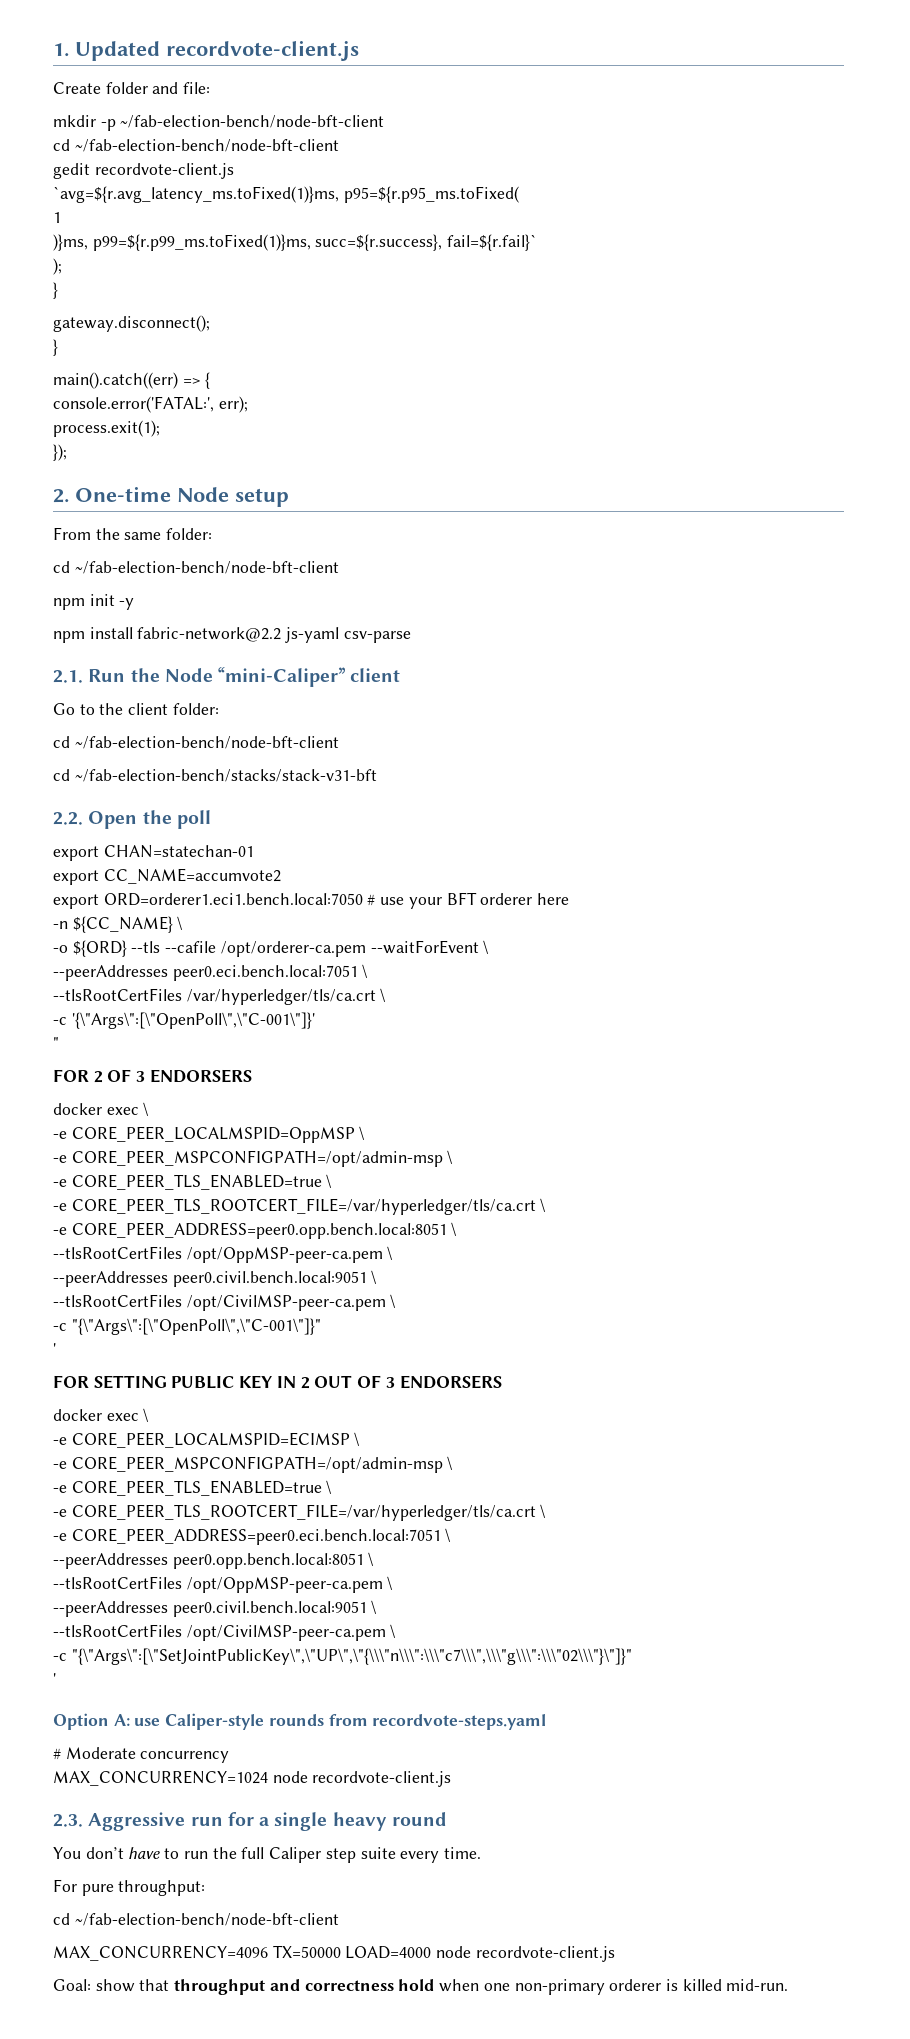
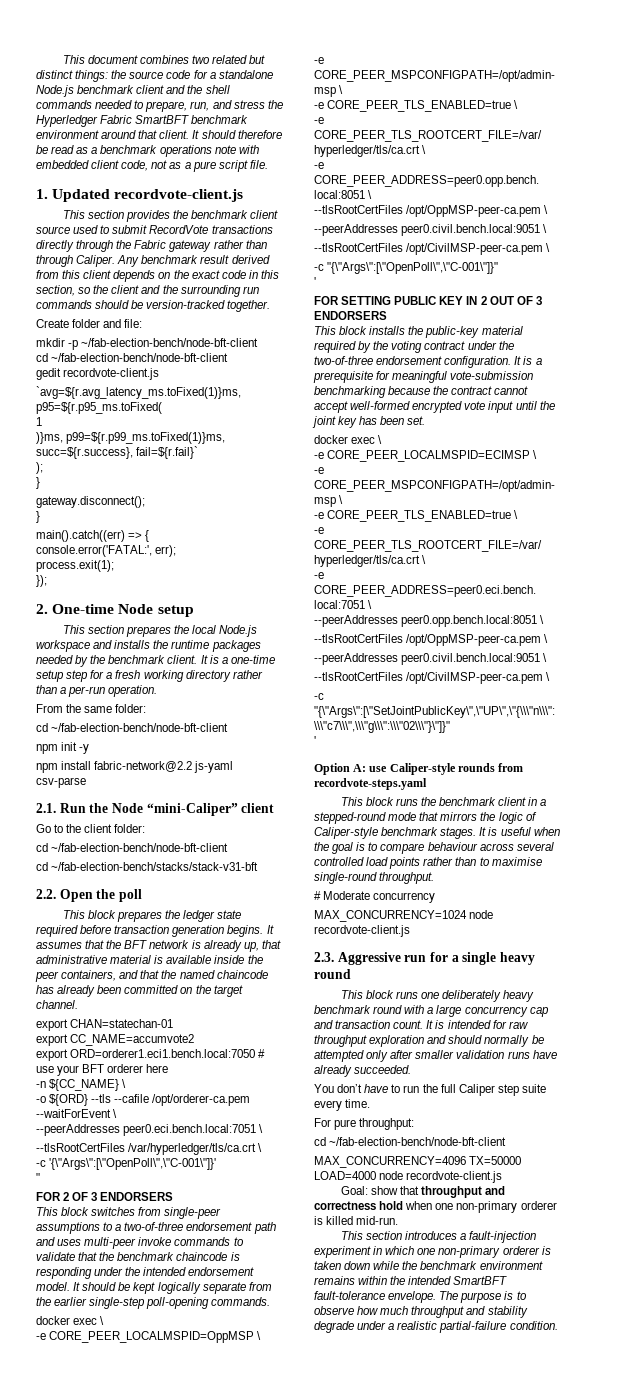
[53,40,359,61] 1. Updated recordvote-client.js -> [62,55,266,64] [36,70,273,82] [36,85,230,97] [36,100,283,112] [36,115,249,127] [36,130,282,139] [36,145,259,157] [36,160,268,172] [36,189,244,202] [62,210,279,222] [36,225,273,234] [36,240,267,252] [36,255,270,267] [36,270,279,282] [36,285,259,297] [36,300,271,312] This document combines two related but distinct things: the source code for a standalone Node.js benchmark client and the shell commands needed to prepare, run, and stress the Hyperledger Fabric SmartBFT benchmark environment around that client. It should therefore be read as a benchmark operations note with embedded client code, not as a pure script file. // 1. Updated recordvote-client.js // This section provides the benchmark client source used to submit RecordVote transactions directly through the Fabric gateway rather than through Caliper. Any benchmark result derived from this client depends on the exact code in this section, so the client and the surrounding run commands should be version-tracked together.
(289, 497) none -> [62,625,258,637] [36,640,261,652] [36,655,275,667] [36,670,263,682] [36,685,158,697] // This section prepares the local Node.js workspace and installs the runtime packages needed by the benchmark client. It is a one-time setup step for a fresh working directory rather than a per-run operation.
(211, 819) none -> [62,910,242,922] [36,925,274,937] [36,940,281,952] [36,955,263,964] [35,970,268,982] [36,985,243,997] [36,1000,78,1009] // This block prepares the ledger state required before transaction generation begins. It assumes that the BFT network is already up, that administrative material is available inside the peer containers, and that the named chaincode has already been committed on the target channel.
(252, 1076) none -> [36,1207,222,1219] [36,1222,276,1234] [36,1237,244,1249] [36,1252,240,1261] [36,1267,255,1279] [36,1282,272,1294] [36,1297,271,1309] // This block switches from single-peer assumptions to a two-of-three endorsement path and uses multi-peer invoke commands to validate that the benchmark chaincode is responding under the intended endorsement model. It should be kept logically separate from the earlier single-step poll-opening commands.
(502, 1382) none -> [314,326,523,338] [314,341,514,353] [314,356,542,368] [313,371,534,383] [314,386,529,398] [314,401,555,413] [312,416,426,428] // This block installs the public-key material required by the voting contract under the two-of-three endorsement configuration. It is a prerequisite for meaningful vote-submission benchmarking because the contract cannot accept well-formed encrypted vote input until the joint key has been set.
(547, 1722) none -> [340,797,547,806] [314,812,537,824] [314,827,560,839] [314,842,554,854] [314,857,542,869] [314,872,435,884] // This block runs the benchmark client in a stepped-round mode that mirrors the logic of Caliper-style benchmark stages. It is useful when the goal is to compare behaviour across several controlled load points rather than to maximise single-round throughput.
(447, 1819) none -> [340,990,535,1002] [314,1005,549,1017] [314,1020,528,1029] [314,1035,544,1047] [314,1050,557,1062] [314,1065,412,1077] // This block runs one deliberately heavy benchmark round with a large concurrency cap and transaction count. It is intended for raw throughput exploration and should normally be attempted only after smaller validation runs have already succeeded.
(789, 1985) none -> [340,1231,537,1243] [314,1246,551,1258] [314,1261,543,1270] [314,1276,508,1285] [314,1291,527,1303] [314,1306,528,1318] [314,1321,558,1333] // This section introduces a fault-injection experiment in which one non-primary orderer is taken down while the benchmark environment remains within the intended SmartBFT fault-tolerance envelope. The purpose is to observe how much throughput and stability degrade under a realistic partial-failure condition.

